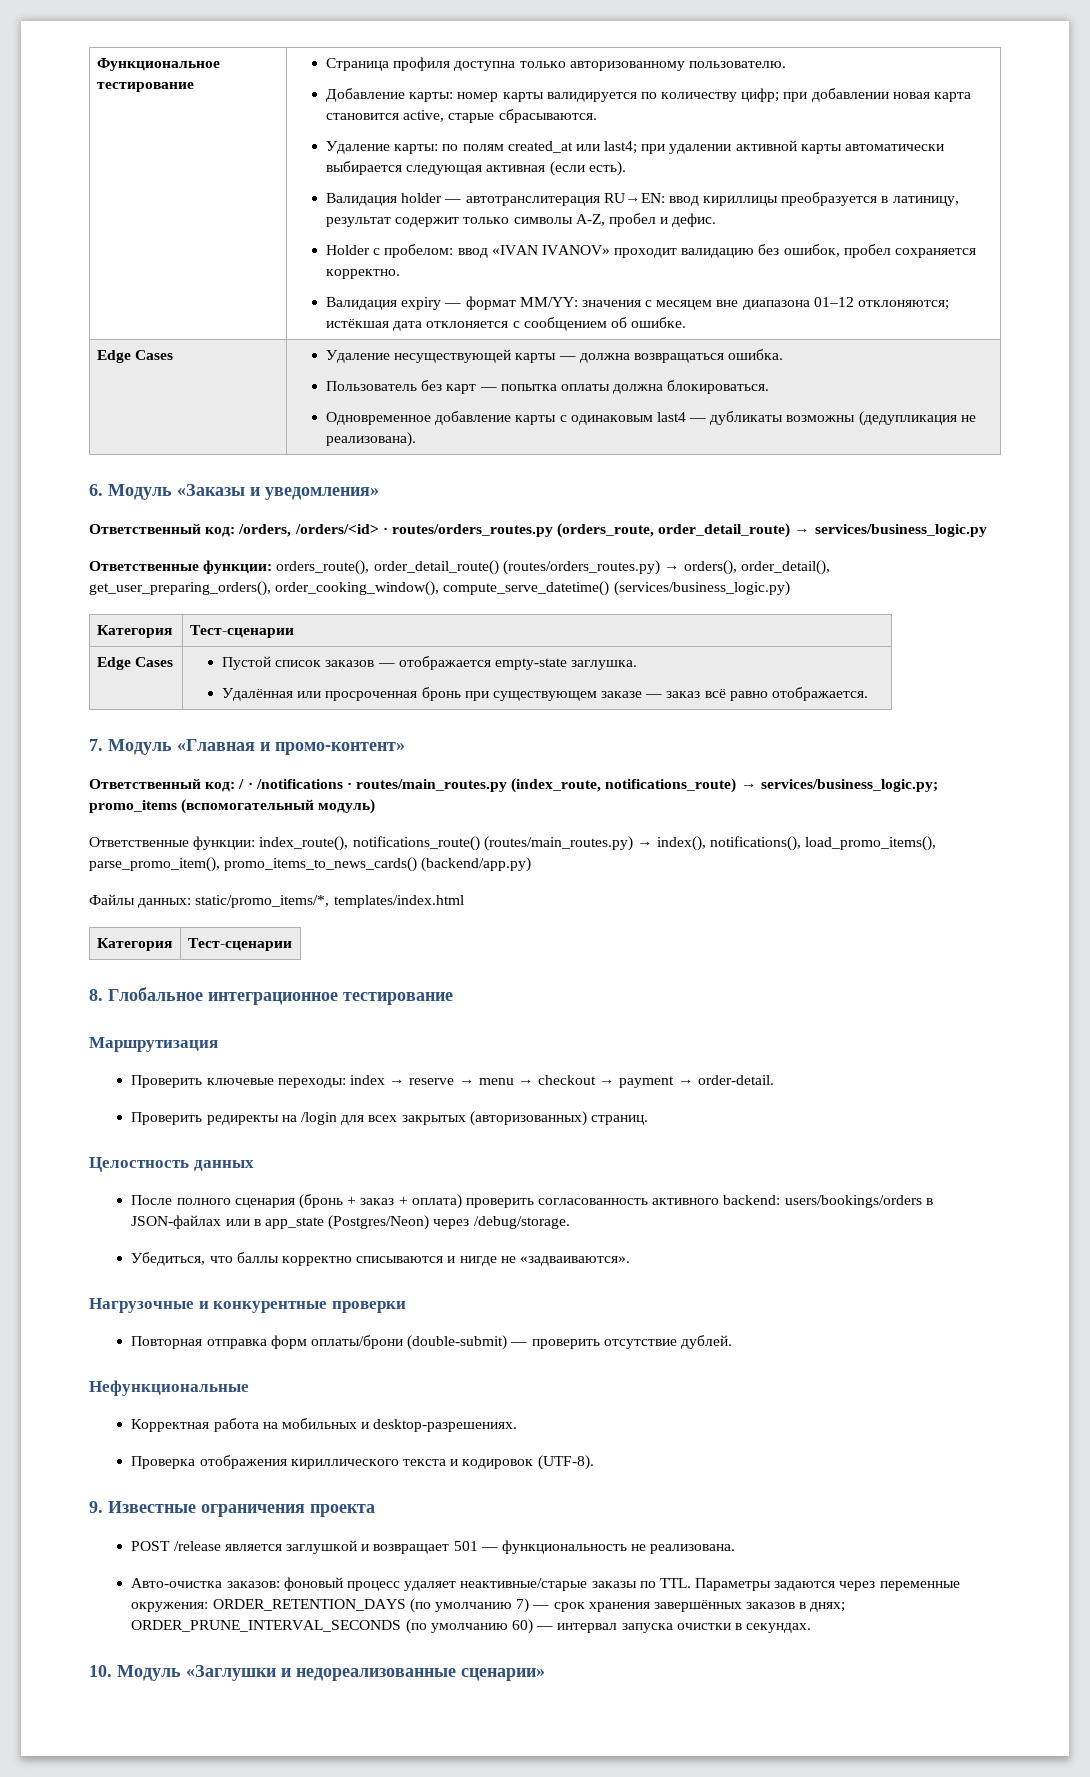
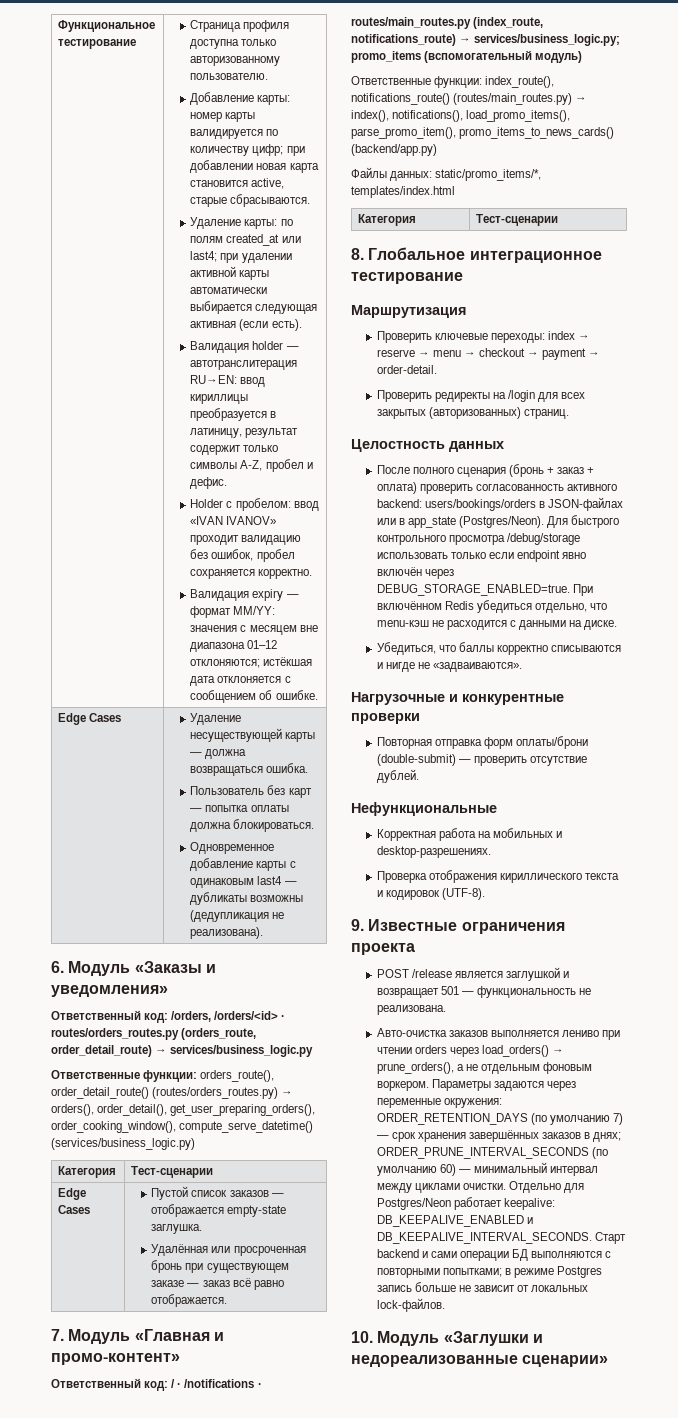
[328,1215,570,1230] (Postgres/Neon) через /debug/storage. -> [459,515,620,528] [376,533,580,545] [376,550,587,562] [376,567,454,579] [376,584,593,596] [376,600,608,613] [376,620,618,630] (Postgres/Neon). Для быстрого контрольного просмотра /debug/storage использовать только если endpoint явно включён через DEBUG_STORAGE_ENABLED=true. При включённом Redis убедиться отдельно, что menu-кэш не расходится с данными на диске.
[226,1577,691,1591] заказов: фоновый процесс удаляет неактивные/старые заказы по TTL. -> [448,1030,621,1040] [376,1045,565,1057] [376,1062,593,1074] [376,1081,429,1091] заказов выполняется лениво при чтении orders через load_orders() → prune_orders(), а не отдельным фоновым воркером.
[557,1623,812,1633] интервал запуска очистки в секундах. -> [474,1162,599,1176] [376,1181,585,1193] [376,1197,555,1210] [376,1215,533,1227] [376,1232,626,1244] [376,1249,612,1261] [376,1266,603,1278] [376,1282,589,1292] [376,1298,445,1312] минимальный интервал между циклами очистки. Отдельно для Postgres/Neon работает keepalive: DB_KEEPALIVE_ENABLED и DB_KEEPALIVE_INTERVAL_SECONDS. Старт backend и сами операции БД выполняются с повторными попытками; в режиме Postgres запись больше не зависит от локальных lock-файлов.

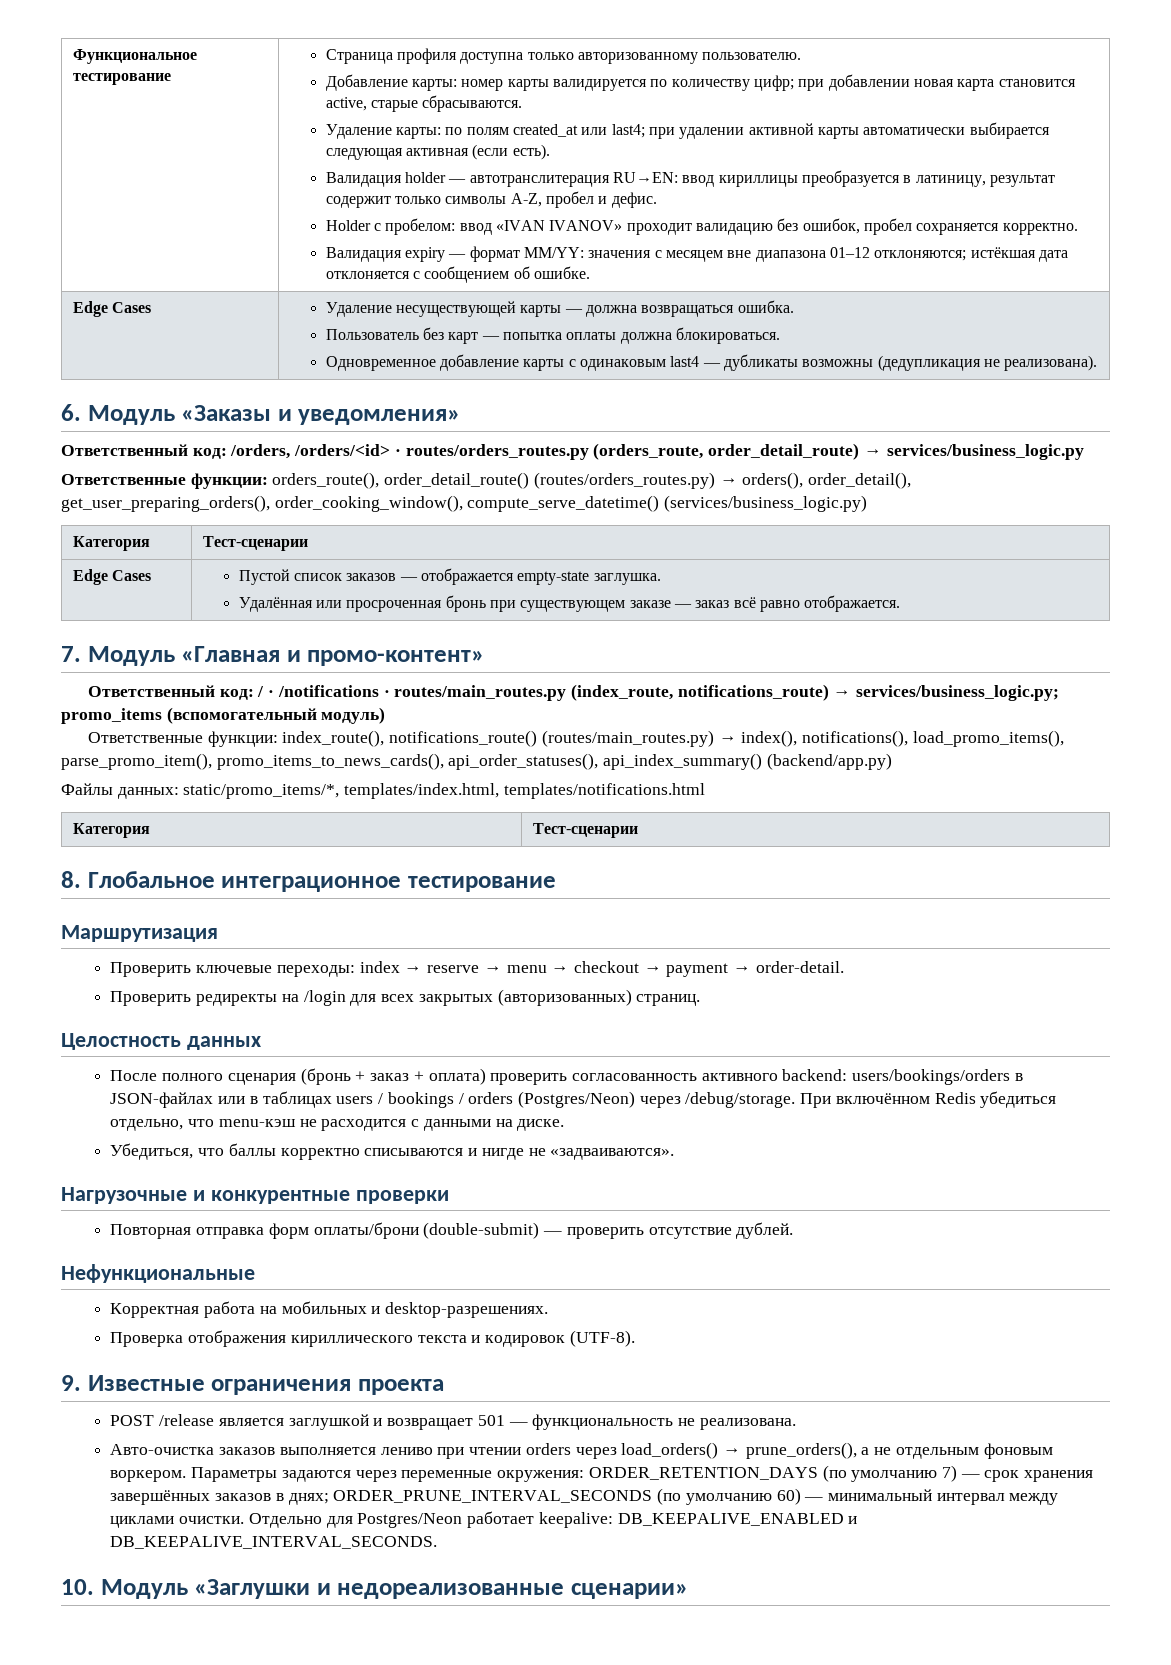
[459,127,615,139] promo_items_to_news_cards() -> [216,753,763,770] promo_items_to_news_cards(), api_order_statuses(), api_index_summary()
[351,186,455,198] templates/index.html -> [344,783,705,799] templates/index.html, templates/notifications.html
[407,515,620,528] [376,533,580,545] [376,550,587,562] [376,567,454,579] [376,584,570,596] app_state (Postgres/Neon). Для быстрого контрольного просмотра /debug/storage использовать только если endpoint явно включён через DEBUG_STORAGE_ENABLED=true. -> [262,1091,796,1108] таблицах users / bookings / orders (Postgres/Neon) через /debug/storage.
[594,1232,626,1244] [376,1249,612,1261] [376,1266,603,1278] [376,1282,589,1292] [376,1298,445,1312] Старт backend и сами операции БД выполняются с повторными попытками; в режиме Postgres запись больше не зависит от локальных lock-файлов. -> (438, 1542) none

